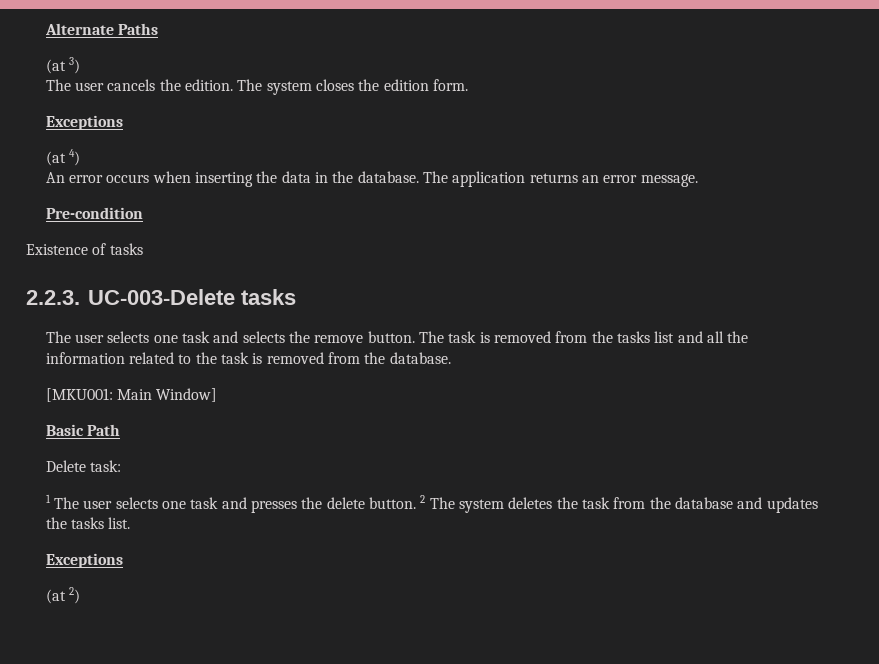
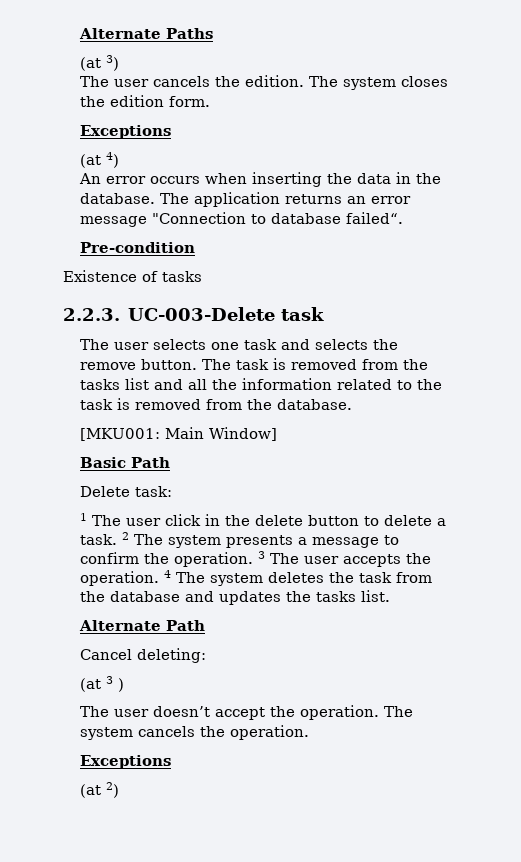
[640,174,698,187] message. -> [80,212,404,227] message "Connection to database failed“.
[241,289,296,305] tasks -> [280,307,324,321] task
[115,495,426,513] selects one task and presses the delete button. 2 -> [165,514,447,526] [80,532,400,548] [80,551,432,567] [80,570,172,586] click in the delete button to delete a task. 2 The system presents a message to confirm the operation. 3 The user accepts the operation. 4
(131, 523) none -> [79,620,206,631] [80,648,207,663] [80,676,125,692] [80,705,414,720] [80,725,310,740] // Alternate Path // Cancel deleting: // (at 3 ) // The user doesn’t accept the operation. The system cancels the operation.

